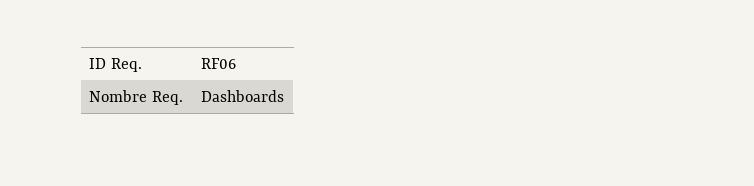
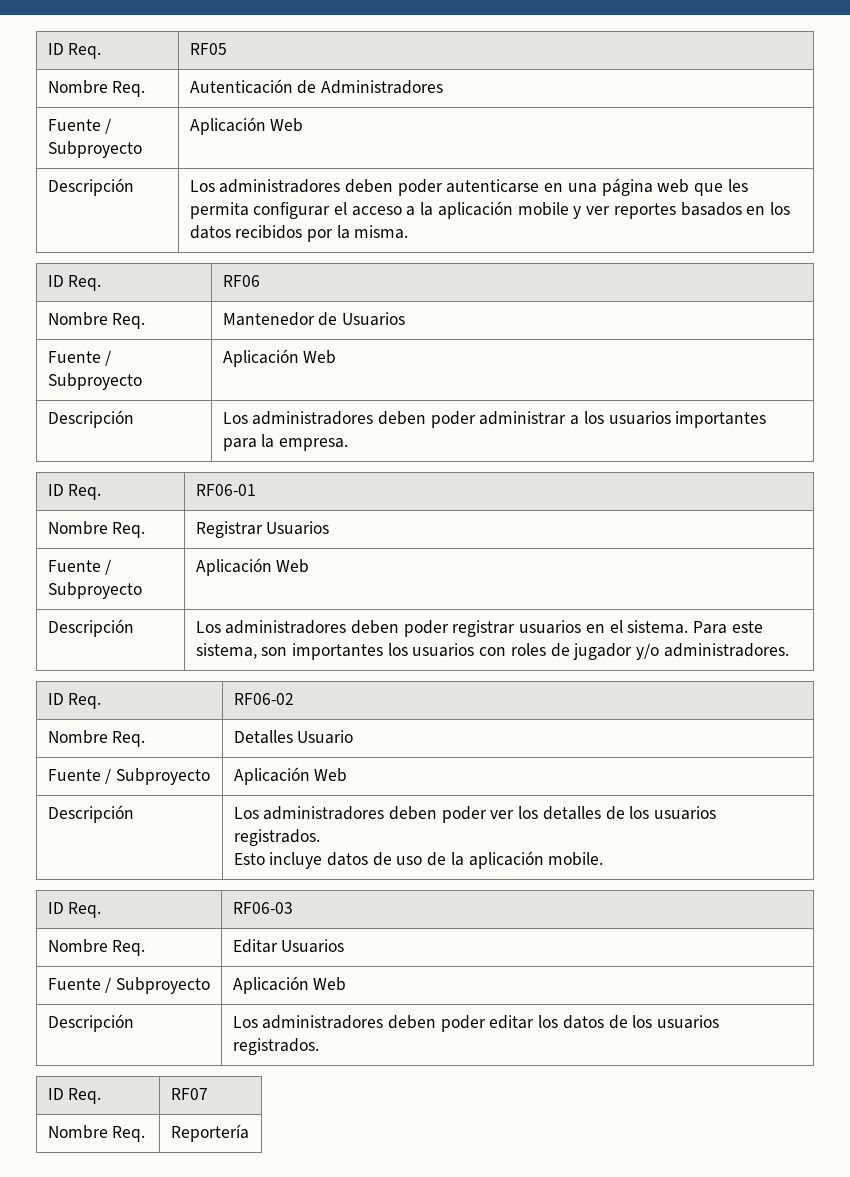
[89,58,142,72] [201,58,237,69] [89,90,183,105] [201,90,285,102] ID Req. | RF06 // Nombre Req. | Dashboards -> [47,43,102,59] [189,43,227,55] [47,80,146,97] [189,79,443,94] [47,118,112,134] [47,141,142,158] [189,117,304,135] [47,178,134,196] [189,178,748,196] [189,201,790,219] [189,225,409,242] [47,275,102,291] [222,275,260,287] [47,312,146,329] [222,312,405,326] [47,350,112,366] [47,373,142,390] [222,349,337,367] [47,410,134,428] [222,411,767,428] [222,434,348,451] [47,484,102,500] [195,484,256,496] [47,521,146,538] [195,521,330,538] [47,559,112,575] [47,582,142,599] [195,558,310,576] [47,619,134,637] [195,620,763,637] [195,643,789,660] [47,693,102,709] [233,693,294,705] [47,730,146,747] [233,730,354,744] [47,768,210,785] [233,767,348,785] [47,805,134,823] [233,806,717,823] [233,829,320,846] [233,851,604,869] [47,902,102,918] [232,902,293,914] [47,939,146,956] [232,939,345,953] [47,977,210,994] [232,976,347,994] [47,1014,134,1032] [232,1015,720,1032] [232,1038,319,1055] [47,1088,102,1104] [170,1088,208,1100] [47,1125,146,1142] [170,1124,249,1142] ID Req. | RF05 // Nombre Req. | Autenticación de Administradores // Fuente / Subproyecto | Aplicación Web // Descripción | Los administradores deben poder autenticarse en una página web que les permita configurar el acceso a la aplicación mobile y ver reportes basados en los datos recibidos por la misma. // ID Req. | RF06 // Nombre Req. | Mantenedor de Usuarios // Fuente / Subproyecto | Aplicación Web // Descripción | Los administradores deben poder administrar a los usuarios importantes para la empresa. // ID Req. | RF06-01 // Nombre Req. | Registrar Usuarios // Fuente / Subproyecto | Aplicación Web // Descripción | Los administradores deben poder registrar usuarios en el sistema. Para este sistema, son importantes los usuarios con roles de jugador y/o administradores. // ID Req. | RF06-02 // Nombre Req. | Detalles Usuario // Fuente / Subproyecto | Aplicación Web // Descripción | Los administradores deben poder ver los detalles de los usuarios registrados. // Esto incluye datos de uso de la aplicación mobile. // ID Req. | RF06-03 // Nombre Req. | Editar Usuarios // Fuente / Subproyecto | Aplicación Web // Descripción | Los administradores deben poder editar los datos de los usuarios registrados. // ID Req. | RF07 // Nombre Req. | Reportería

